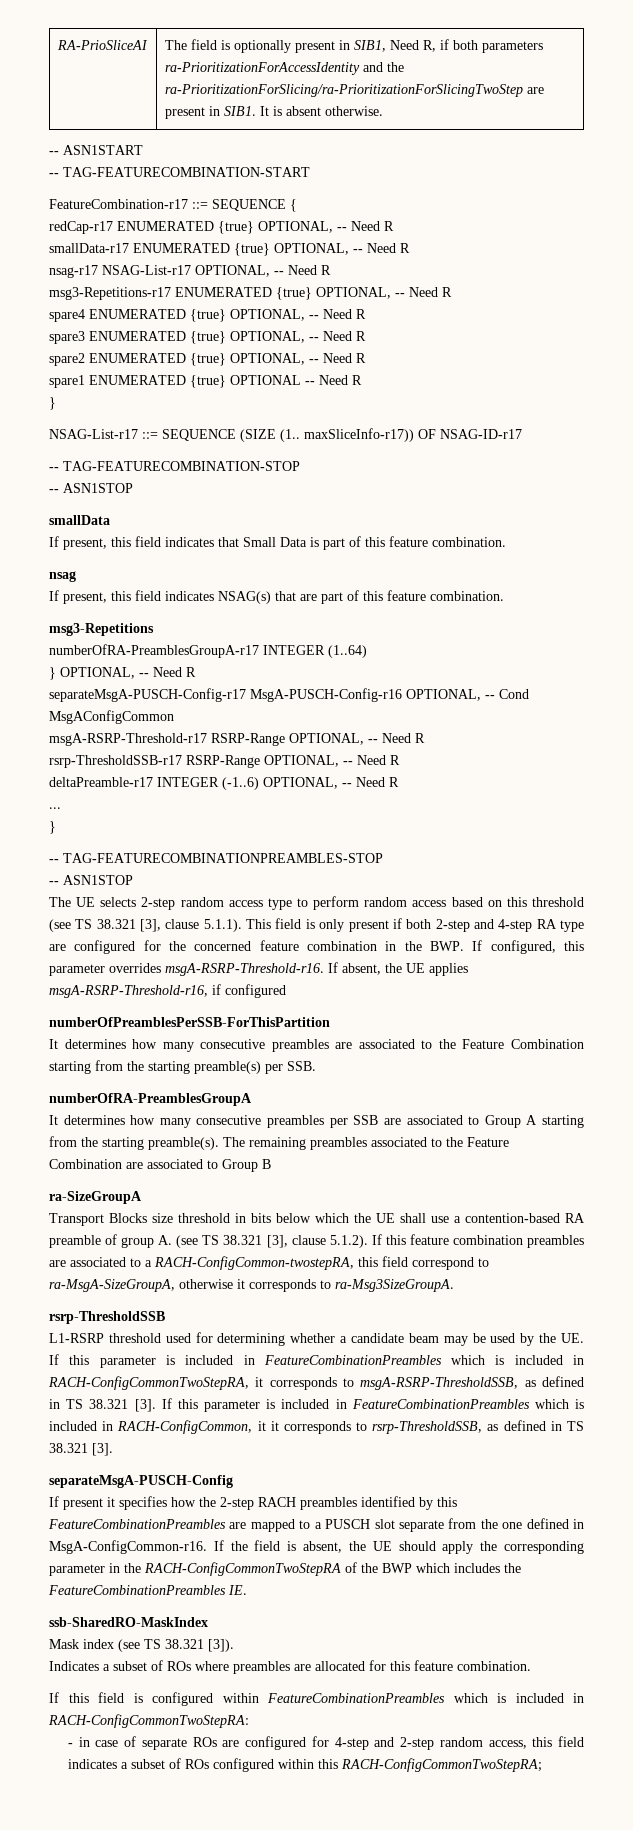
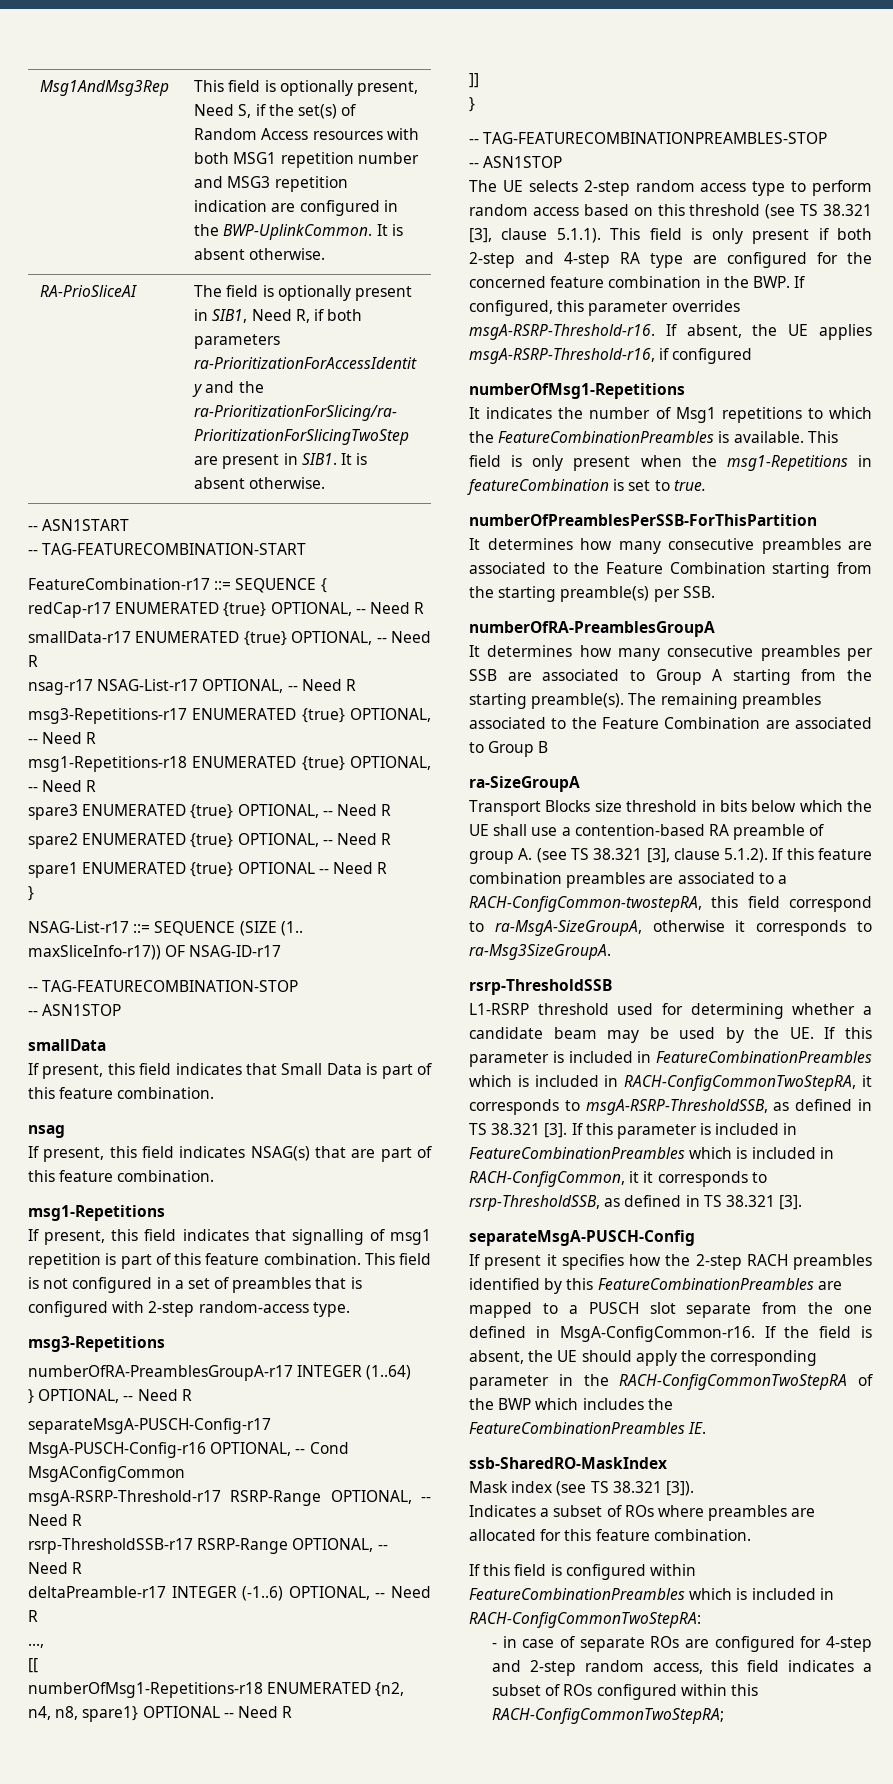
(56, 45) none -> [40,80,170,96] [194,80,418,96] [194,104,357,119] [194,128,419,140] [194,152,419,168] [194,176,348,192] [194,200,398,216] [194,224,403,240] [194,248,326,260] Msg1AndMsg3Rep | This field is optionally present, Need S, if the set(s) of Random Access resources with both MSG1 repetition number and MSG3 repetition indication are configured in the BWP-UplinkCommon. It is absent otherwise. //
[49,309,85,322] spare4 -> [28,756,187,772] msg1-Repetitions-r18
(504, 596) none -> [28,1205,165,1221] [28,1229,431,1245] [28,1253,431,1269] [28,1277,362,1293] [28,1301,350,1317] // msg1-Repetitions // If present, this field indicates that signalling of msg1 repetition is part of this feature combination. This field is not configured in a set of preambles that is configured with 2-step random-access type.
[49,807,61,809] ... -> [28,1643,44,1648] [28,1658,38,1673] [28,1682,405,1698] [28,1706,293,1722] [469,73,479,88] ..., // [[ // numberOfMsg1-Repetitions-r18 ENUMERATED {n2, n4, n8, spare1} OPTIONAL -- Need R // ]]
(286, 991) none -> [469,383,685,399] [469,407,872,423] [469,431,838,443] [469,455,872,471] [467,479,706,495] // numberOfMsg1-Repetitions // It indicates the number of Msg1 repetitions to which the FeatureCombinationPreambles is available. This field is only present when the msg1-Repetitions in featureCombination is set to true.

